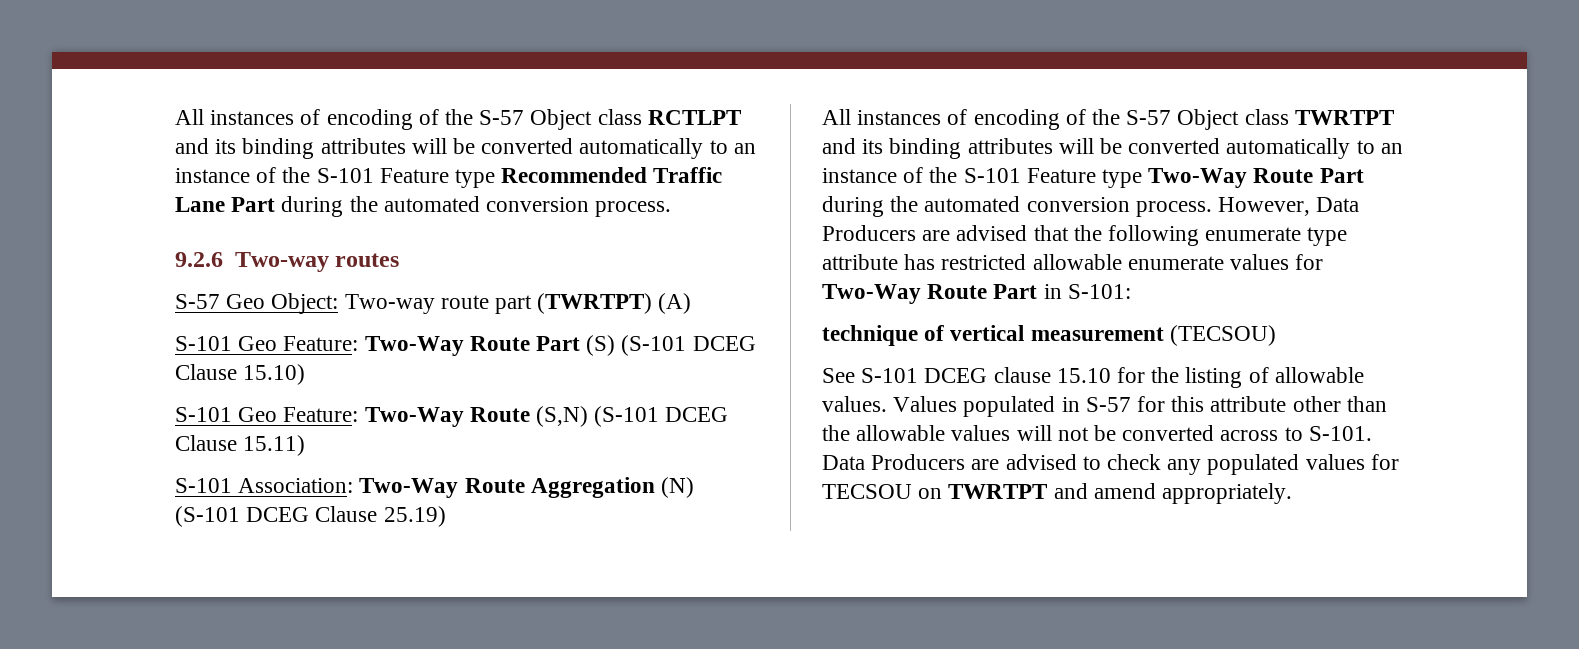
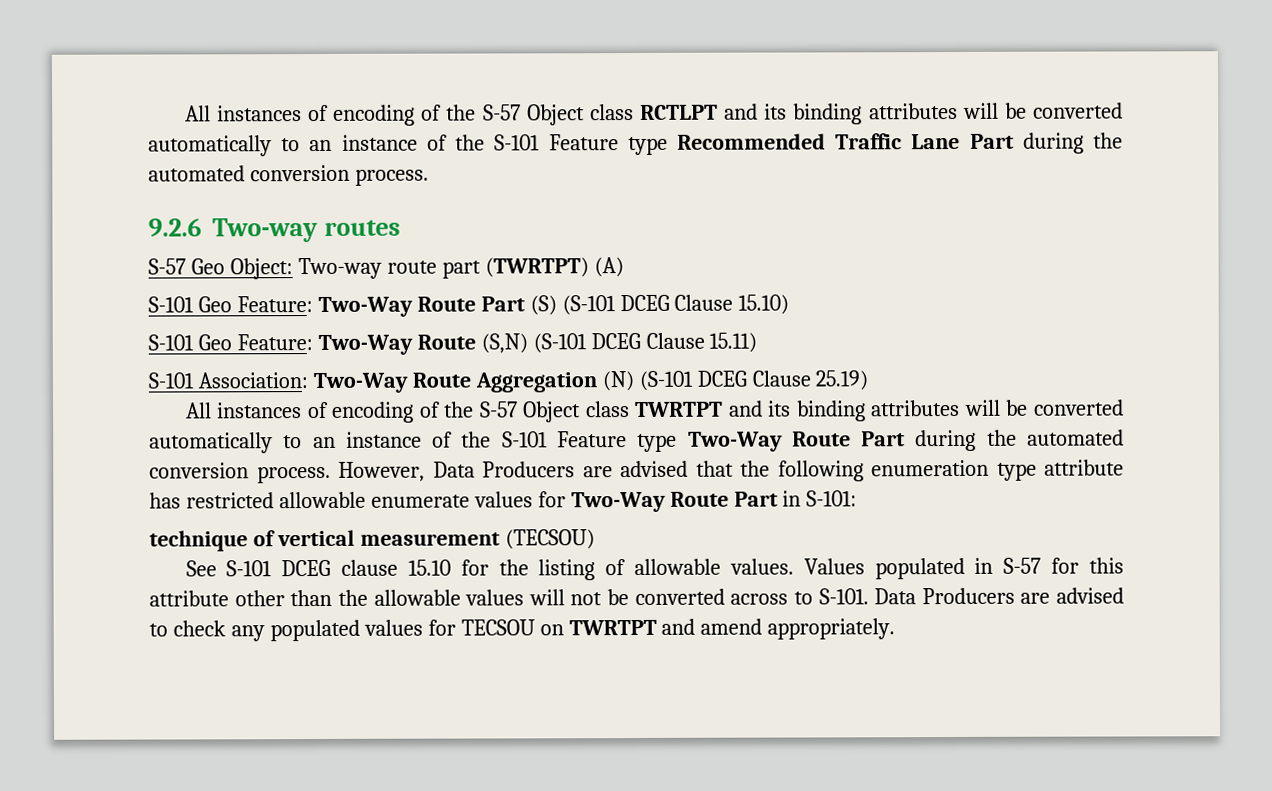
[1205,227,1302,241] enumerate -> [871,459,989,477] enumeration

